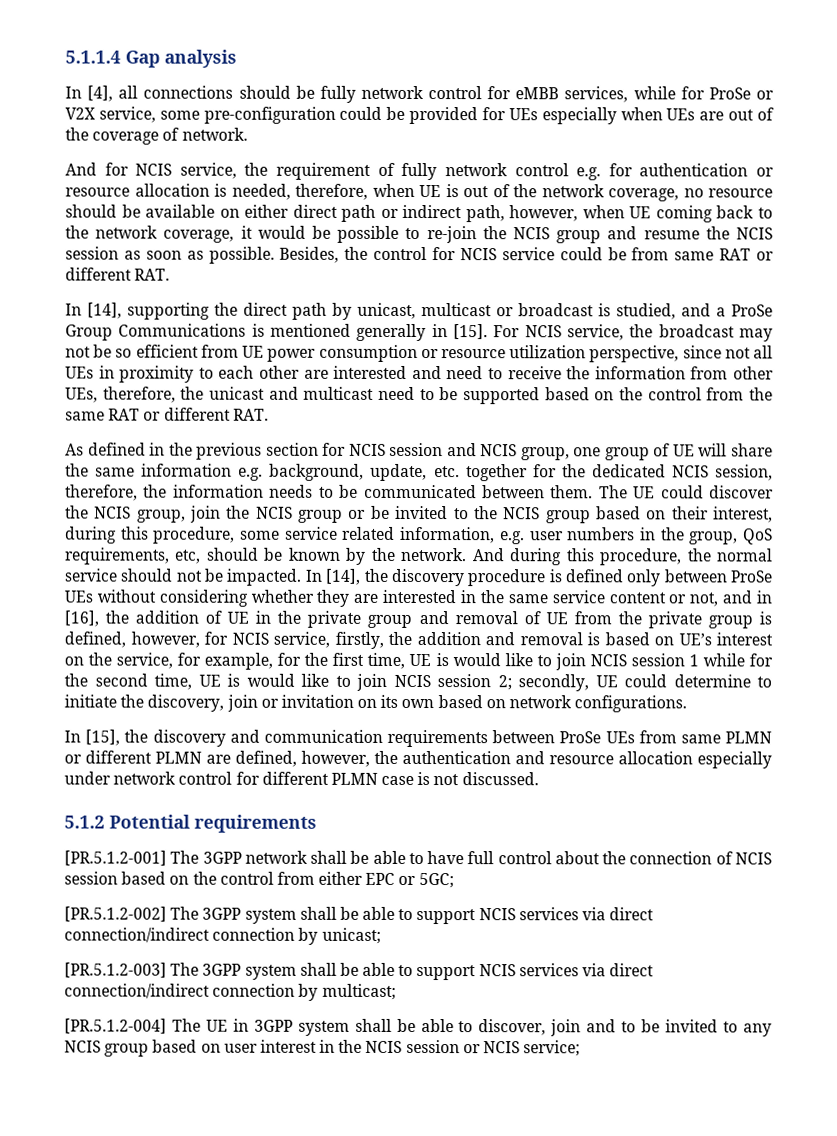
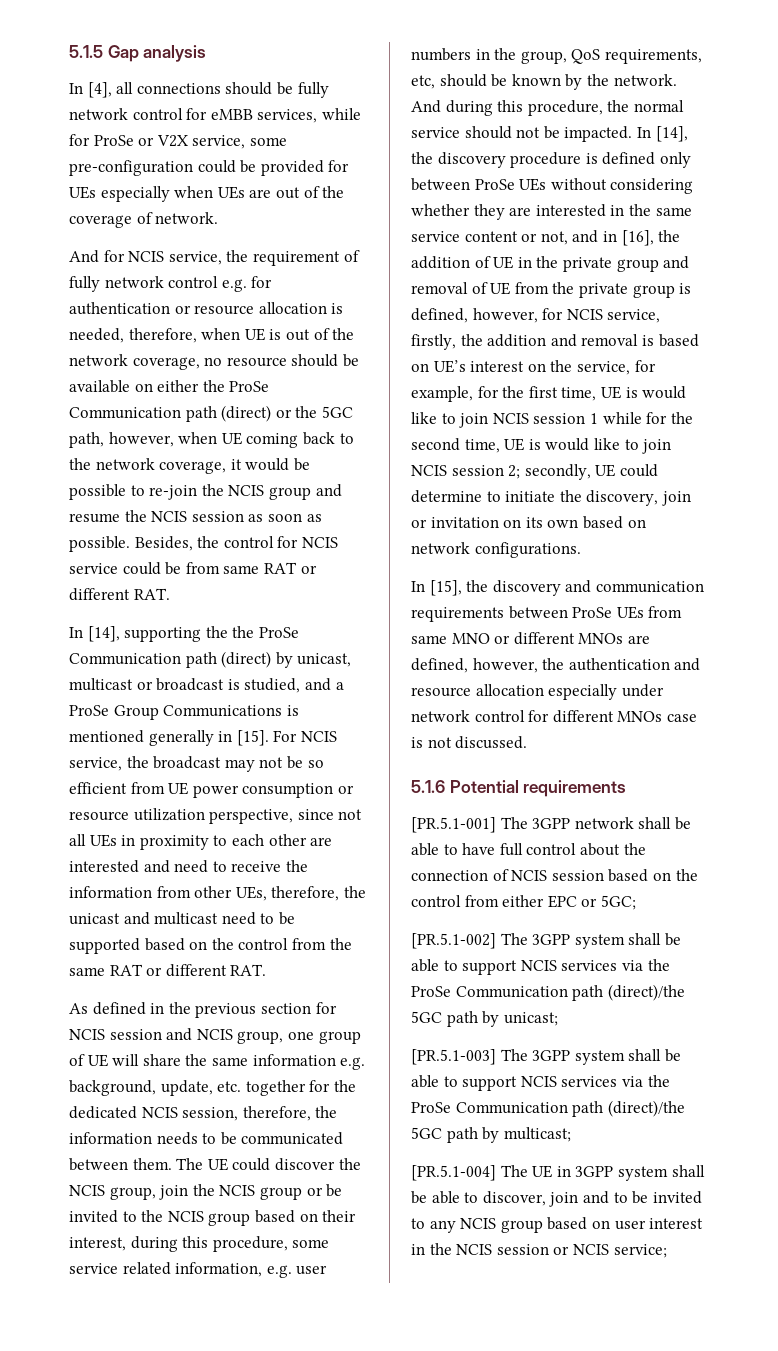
[65,50,121,64] 5.1.1.4 -> [69,45,103,58] 5.1.5
[292,204,463,222] direct path or indirect -> [202,380,270,392] [69,405,353,422] the ProSe Communication path (direct) or the 5GC
[243,302,327,320] direct path -> [232,626,299,638] [69,651,272,668] the ProSe Communication path (direct)
[724,731,772,744] [64,750,202,764] PLMN or different PLMN -> [451,632,624,645] MNO or different MNOs
[330,772,378,785] PLMN -> [617,711,663,722] MNOs
[64,815,105,829] 5.1.2 -> [411,780,445,793] 5.1.6
[64,850,167,866] [PR.5.1.2-001] -> [411,817,496,833] [PR.5.1-001]
[64,906,167,922] [PR.5.1.2-002] -> [411,933,496,949] [PR.5.1-002]
[609,907,655,921] [64,927,296,943] direct connection/indirect connection -> [647,959,670,971] [411,984,685,1001] [411,1011,478,1027] the ProSe Communication path (direct)/the 5GC path
[64,962,167,978] [PR.5.1.2-003] -> [411,1049,496,1065] [PR.5.1-003]
[609,963,655,977] [64,983,296,999] direct connection/indirect connection -> [647,1075,670,1087] [411,1100,685,1117] [411,1127,478,1143] the ProSe Communication path (direct)/the 5GC path
[64,1018,167,1034] [PR.5.1.2-004] -> [411,1165,496,1181] [PR.5.1-004]

